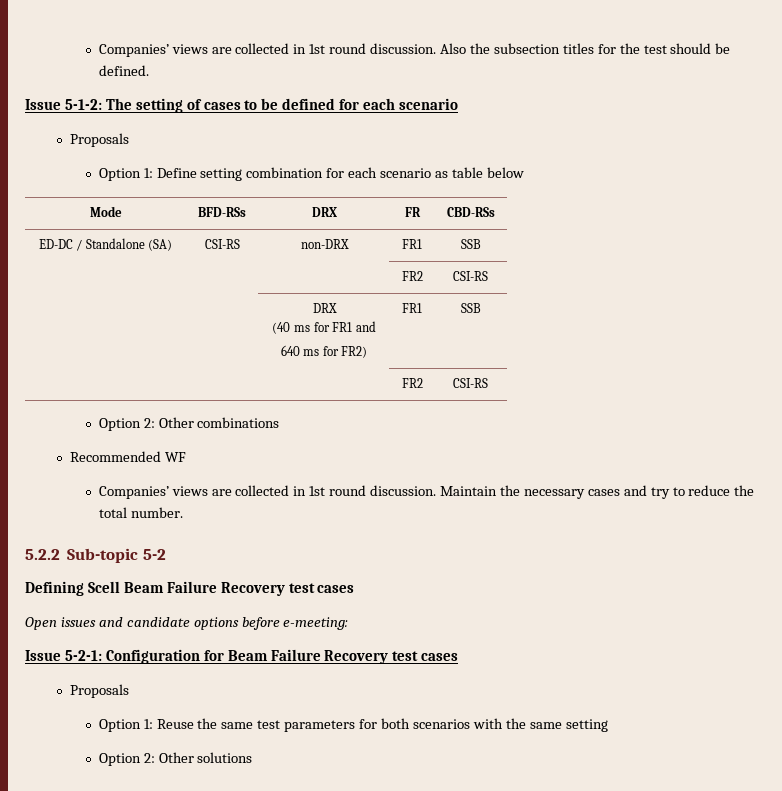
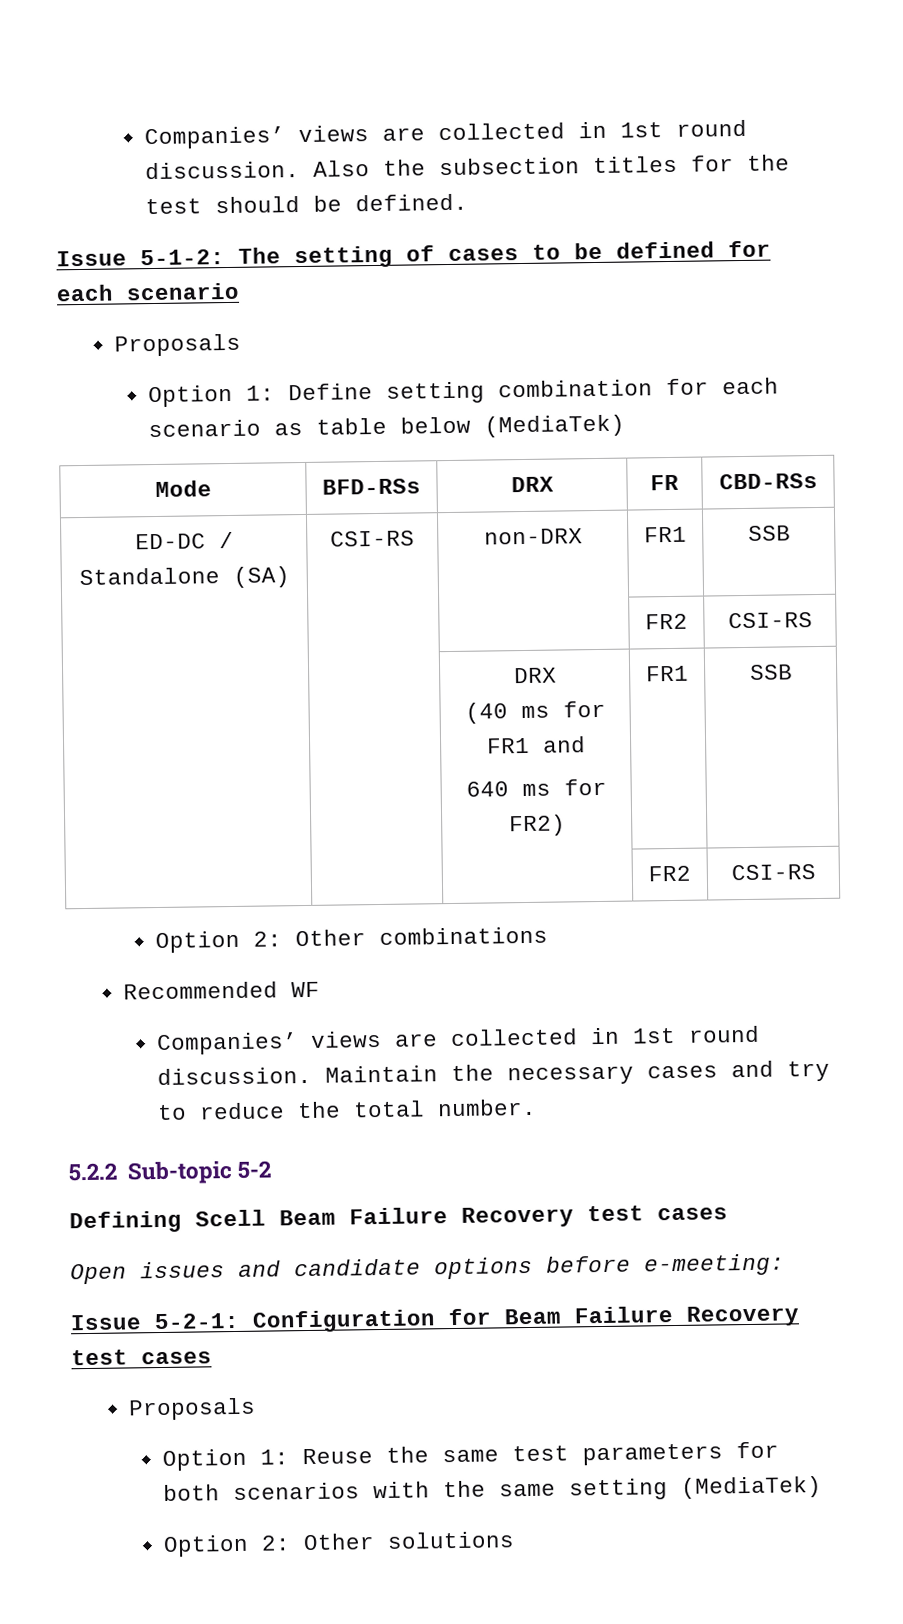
(524, 172) none -> [484,414,626,438] (MediaTek)
(608, 725) none -> [681,1476,823,1499] (MediaTek)

